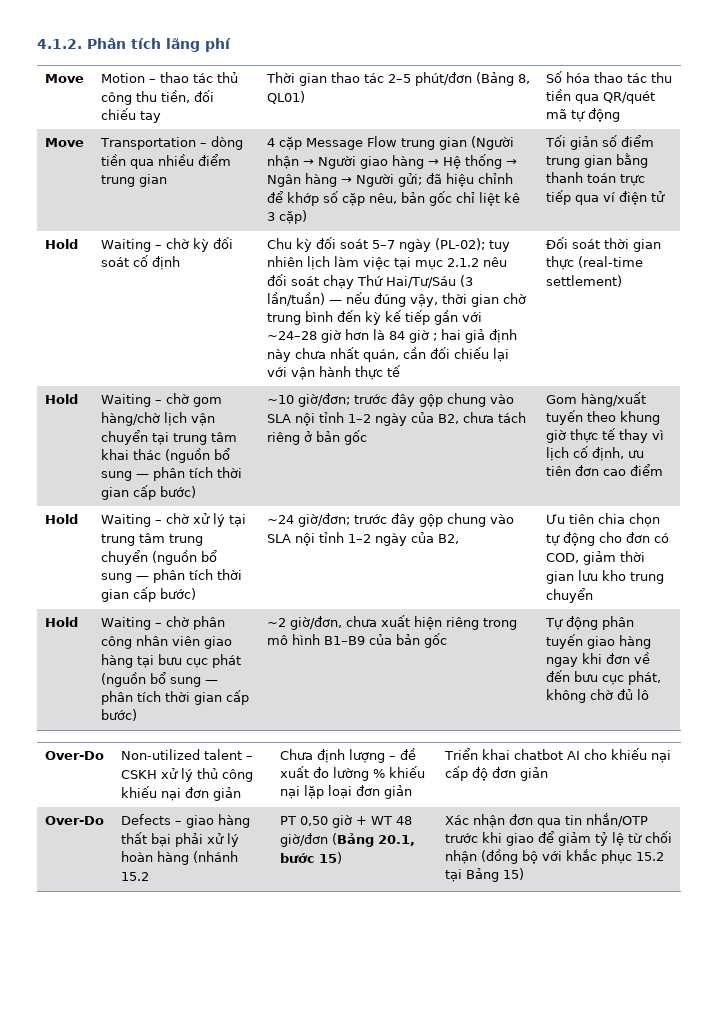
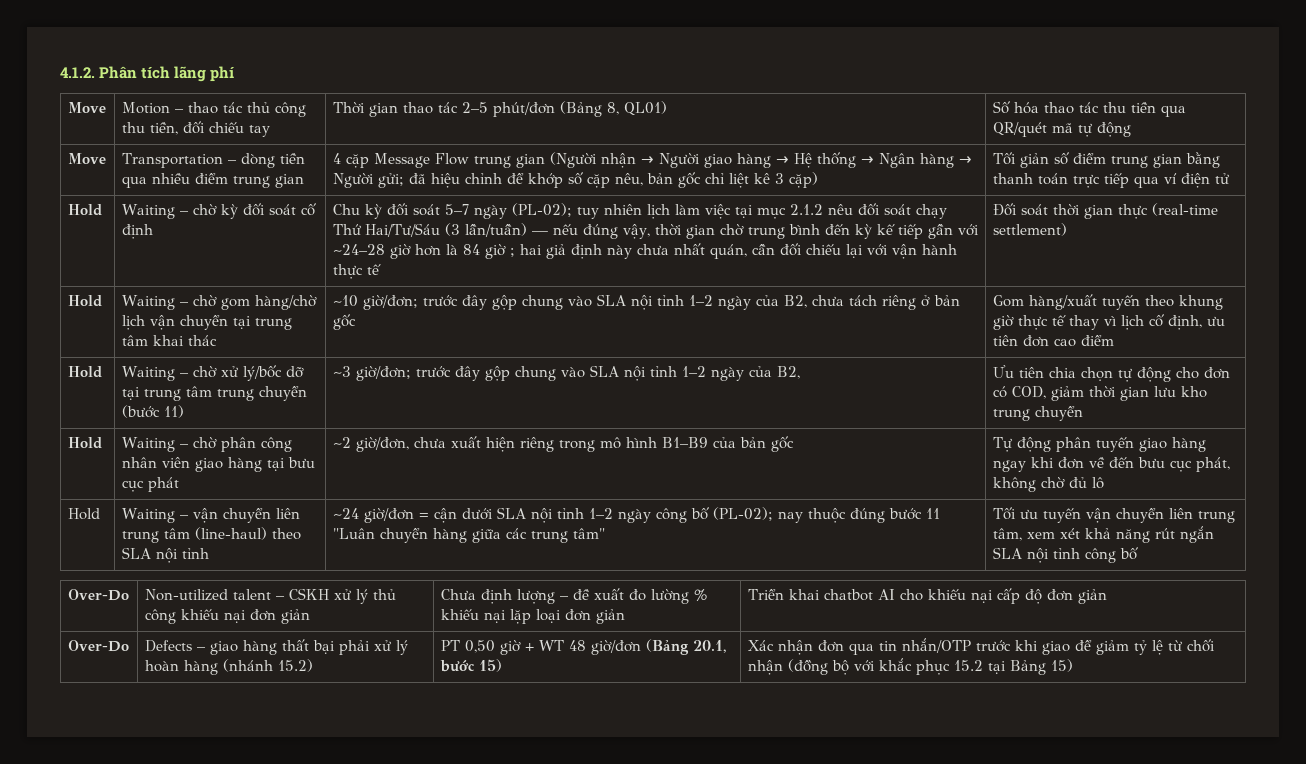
[165,448,231,463] [101,467,243,481] [101,485,197,500] (nguồn bổ sung — phân tích thời gian cấp bước) -> (217, 340) none
[213,513,226,527] lý -> [242,365,304,381] lý/bốc dỡ
[152,550,218,565] [101,569,243,583] [101,587,197,602] [267,515,295,524] (nguồn bổ sung — phân tích thời gian cấp bước) | ~24 -> [121,405,184,418] [332,366,351,377] (bước 11) | ~3
[101,672,219,687] [101,690,250,705] [101,709,138,721] (nguồn bổ sung — phân tích thời gian cấp bước) -> (179, 484) none
(650, 694) none -> [67,508,100,520] [121,508,300,523] [121,527,301,543] [121,547,209,563] [332,507,940,523] [332,528,605,543] [992,507,1235,523] [992,526,1214,543] [992,547,1138,563] // Hold | Waiting – vận chuyển liên trung tâm (line-haul) theo SLA nội tỉnh | ~24 giờ/đơn = cận dưới SLA nội tỉnh 1–2 ngày công bố (PL-02); nay thuộc đúng bước 11 "Luân chuyển hàng giữa các trung tâm" | Tối ưu tuyến vận chuyển liên trung tâm, xem xét khả năng rút ngắn SLA nội tỉnh công bố
[121,872,150,881] 15.2 -> [277,659,313,672] 15.2)

